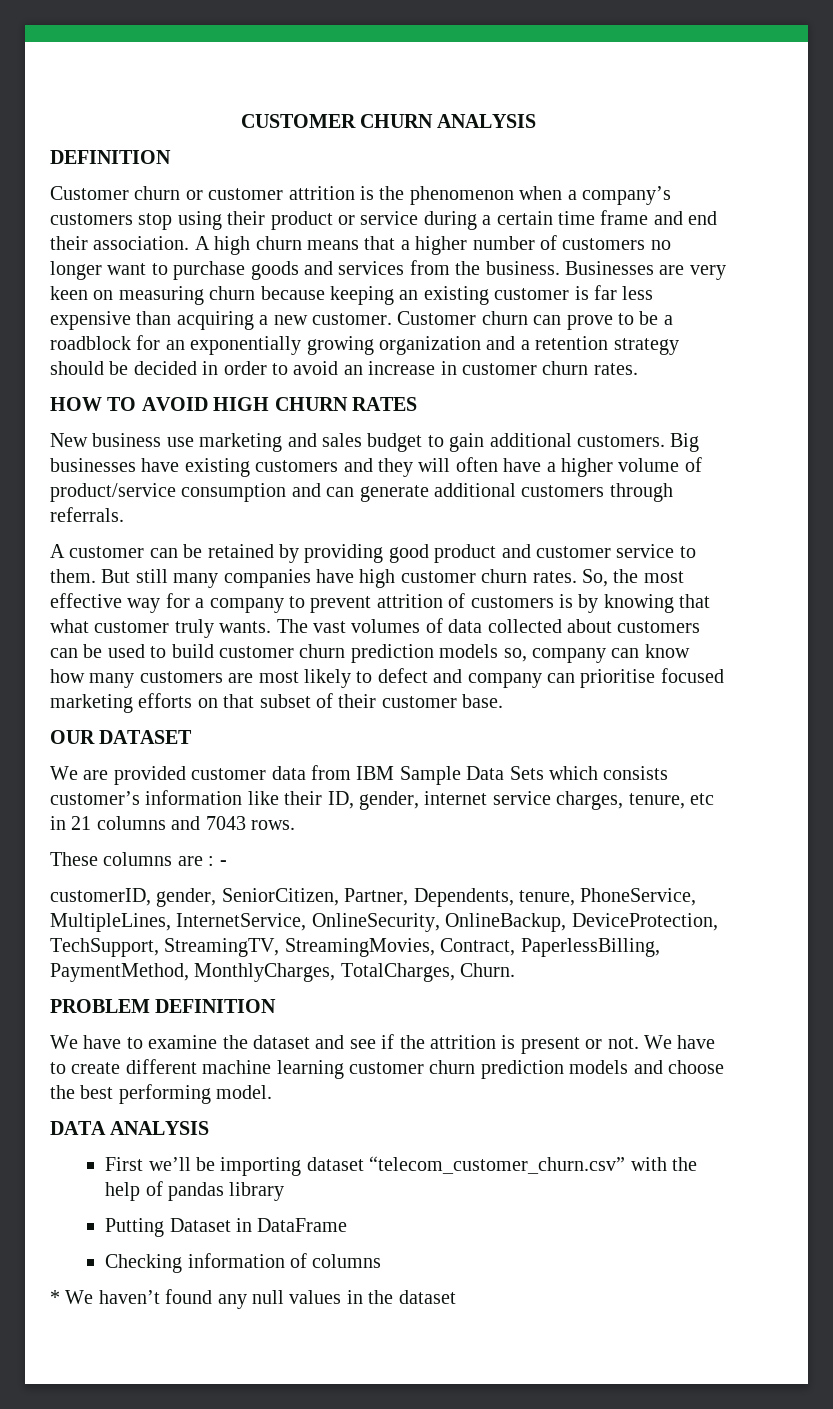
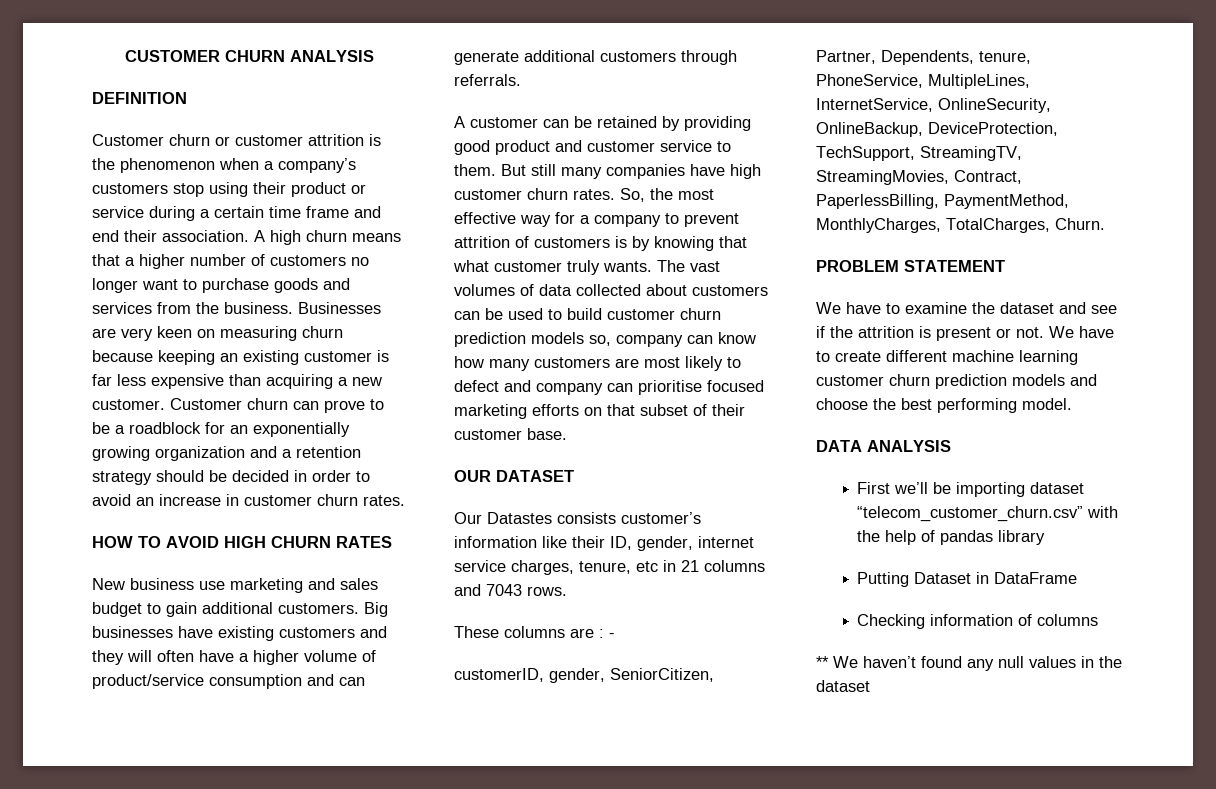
[50,765,598,785] We are provided customer data from IBM Sample Data Sets which -> [454,512,552,524] Our Datastes
[155,999,277,1013] DEFINITION -> [904,260,1005,272] STATEMENT
[50,1290,60,1304] * -> [816,656,829,668] **

